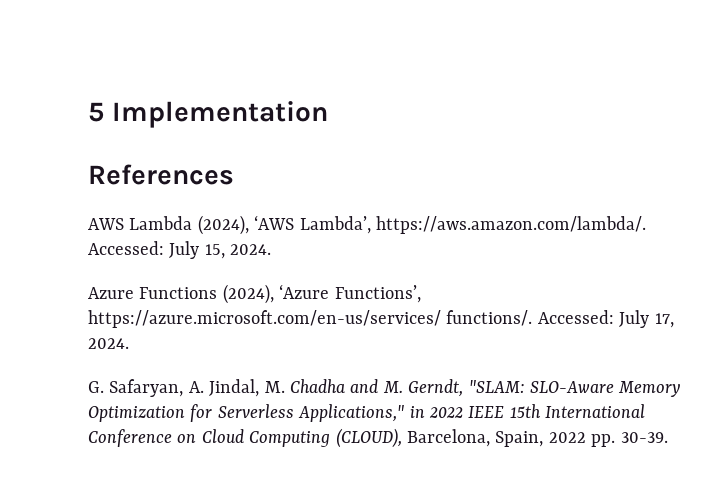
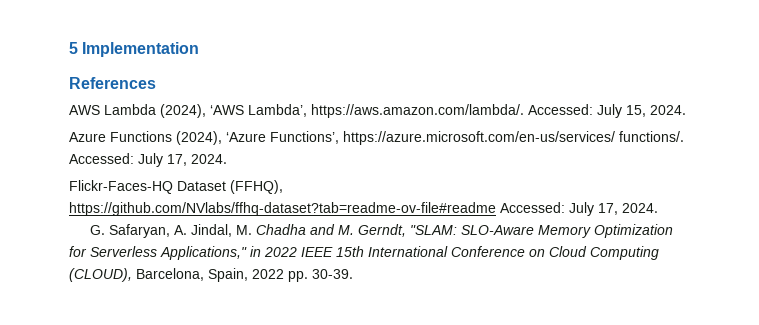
(129, 343) none -> [69,180,283,194] [69,202,658,216] // Flickr-Faces-HQ Dataset (FFHQ), https://github.com/NVlabs/ffhq-dataset?tab=readme-ov-file#readme Accessed: July 17, 2024.

